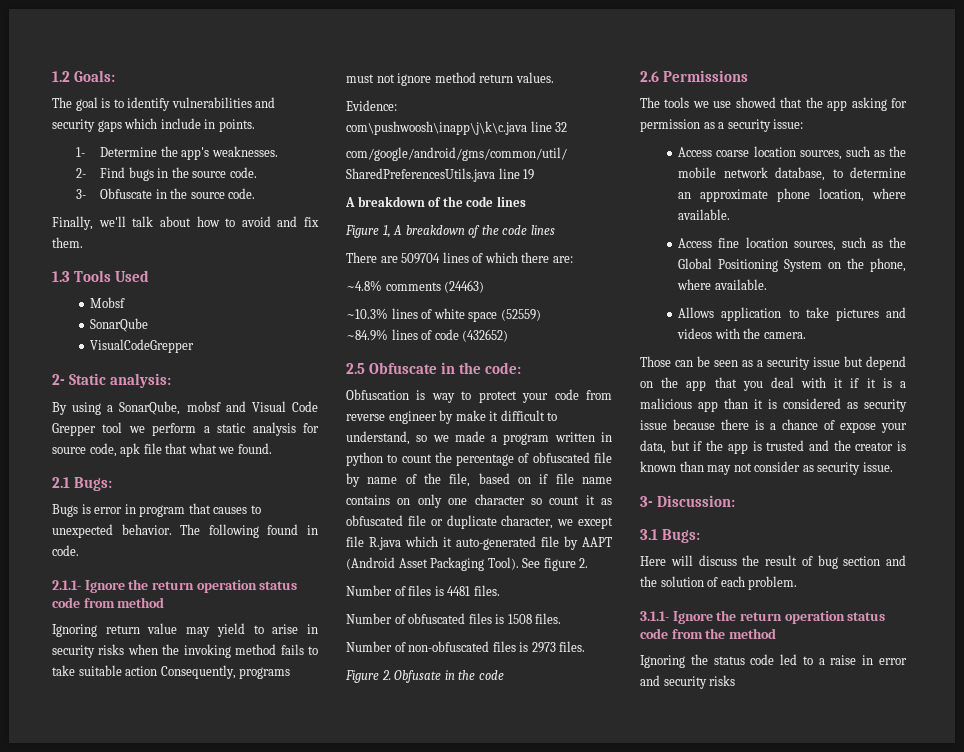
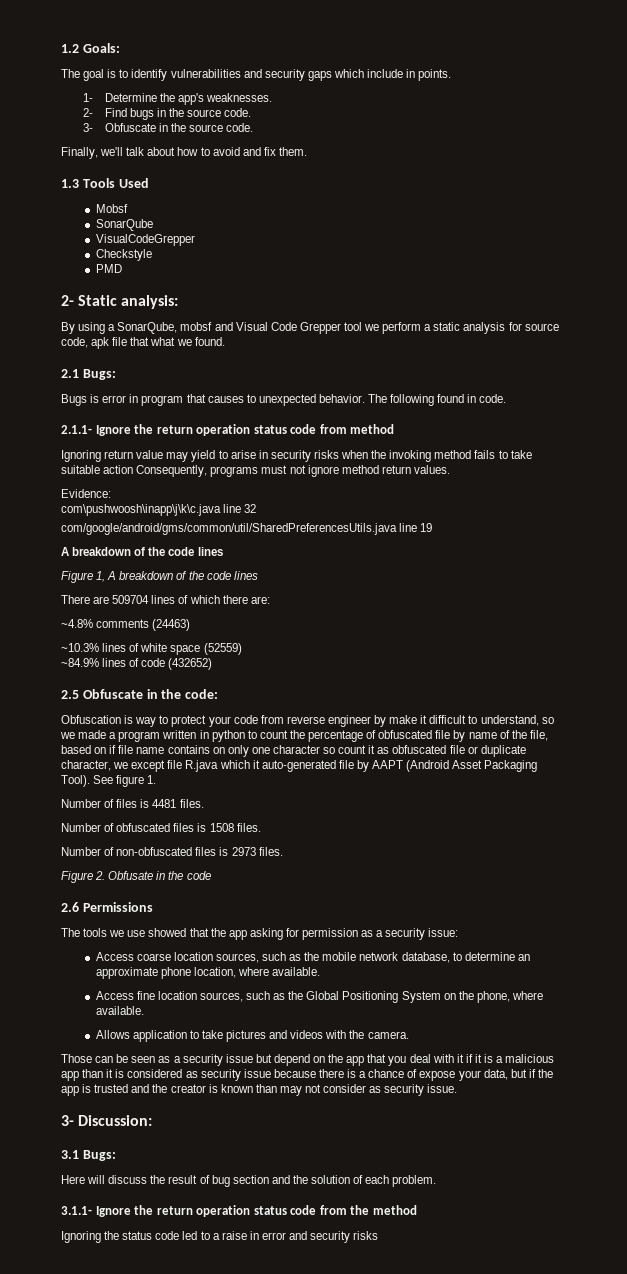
(195, 346) none -> [95,249,152,261] [95,264,122,273] // Checkstyle // PMD
[579,558,589,568] 2. -> [147,775,157,784] 1.

